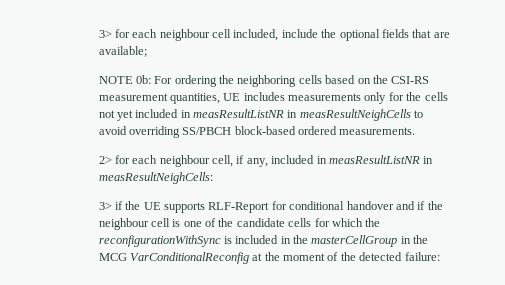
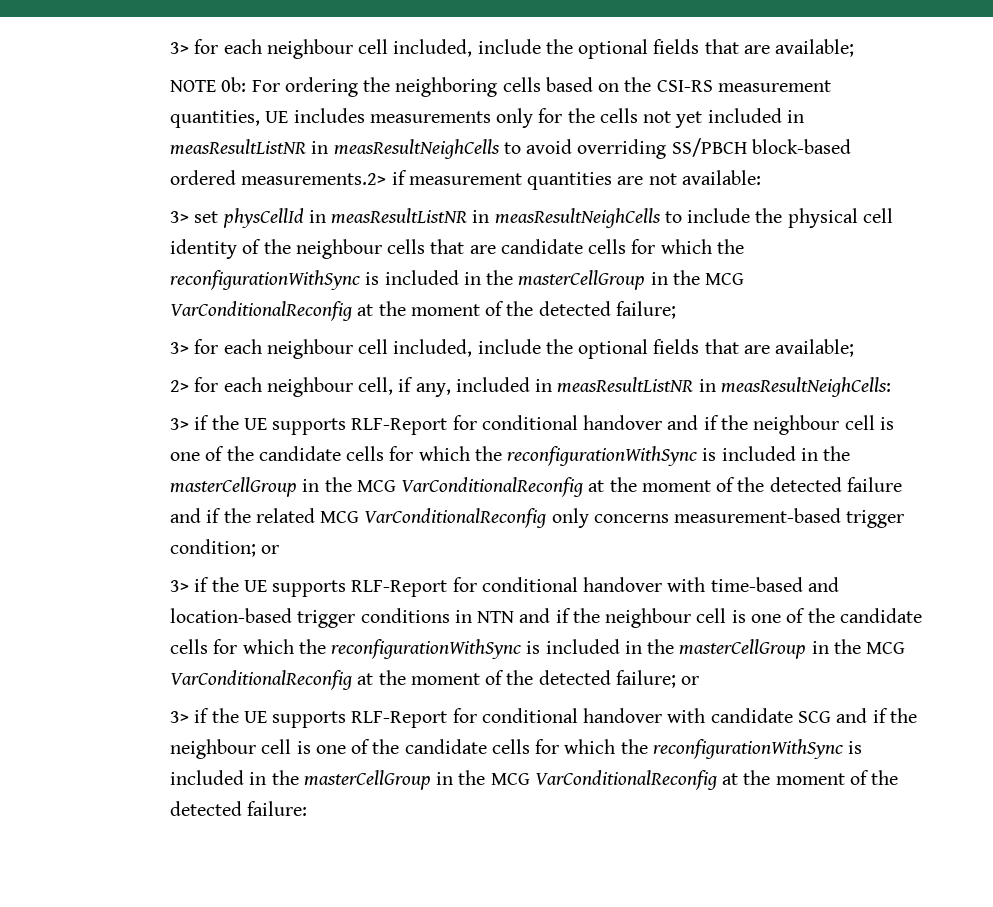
[339,127,416,135] measurements. -> [241,170,761,190] [170,208,893,228] [170,239,744,259] [170,270,745,290] [170,301,676,321] [170,339,855,359] measurements.2> if measurement quantities are not available: // 3> set physCellId in measResultListNR in measResultNeighCells to include the physical cell identity of the neighbour cells that are candidate cells for which the reconfigurationWithSync is included in the masterCellGroup in the MCG VarConditionalReconfig at the moment of the detected failure; // 3> for each neighbour cell included, include the optional fields that are available;
(403, 256) none -> [846,477,902,492] [170,508,905,528] [170,539,280,557] [170,577,839,597] [170,608,922,628] [170,639,906,659] [170,670,700,690] [170,708,917,728] [170,739,863,759] [170,770,899,790] [170,801,243,816] failure and if the related MCG VarConditionalReconfig only concerns measurement-based trigger condition; or // 3> if the UE supports RLF-Report for conditional handover with time-based and location-based trigger conditions in NTN and if the neighbour cell is one of the candidate cells for which the reconfigurationWithSync is included in the masterCellGroup in the MCG VarConditionalReconfig at the moment of the detected failure; or // 3> if the UE supports RLF-Report for conditional handover with candidate SCG and if the neighbour cell is one of the candidate cells for which the reconfigurationWithSync is included in the masterCellGroup in the MCG VarConditionalReconfig at the moment of the detected

